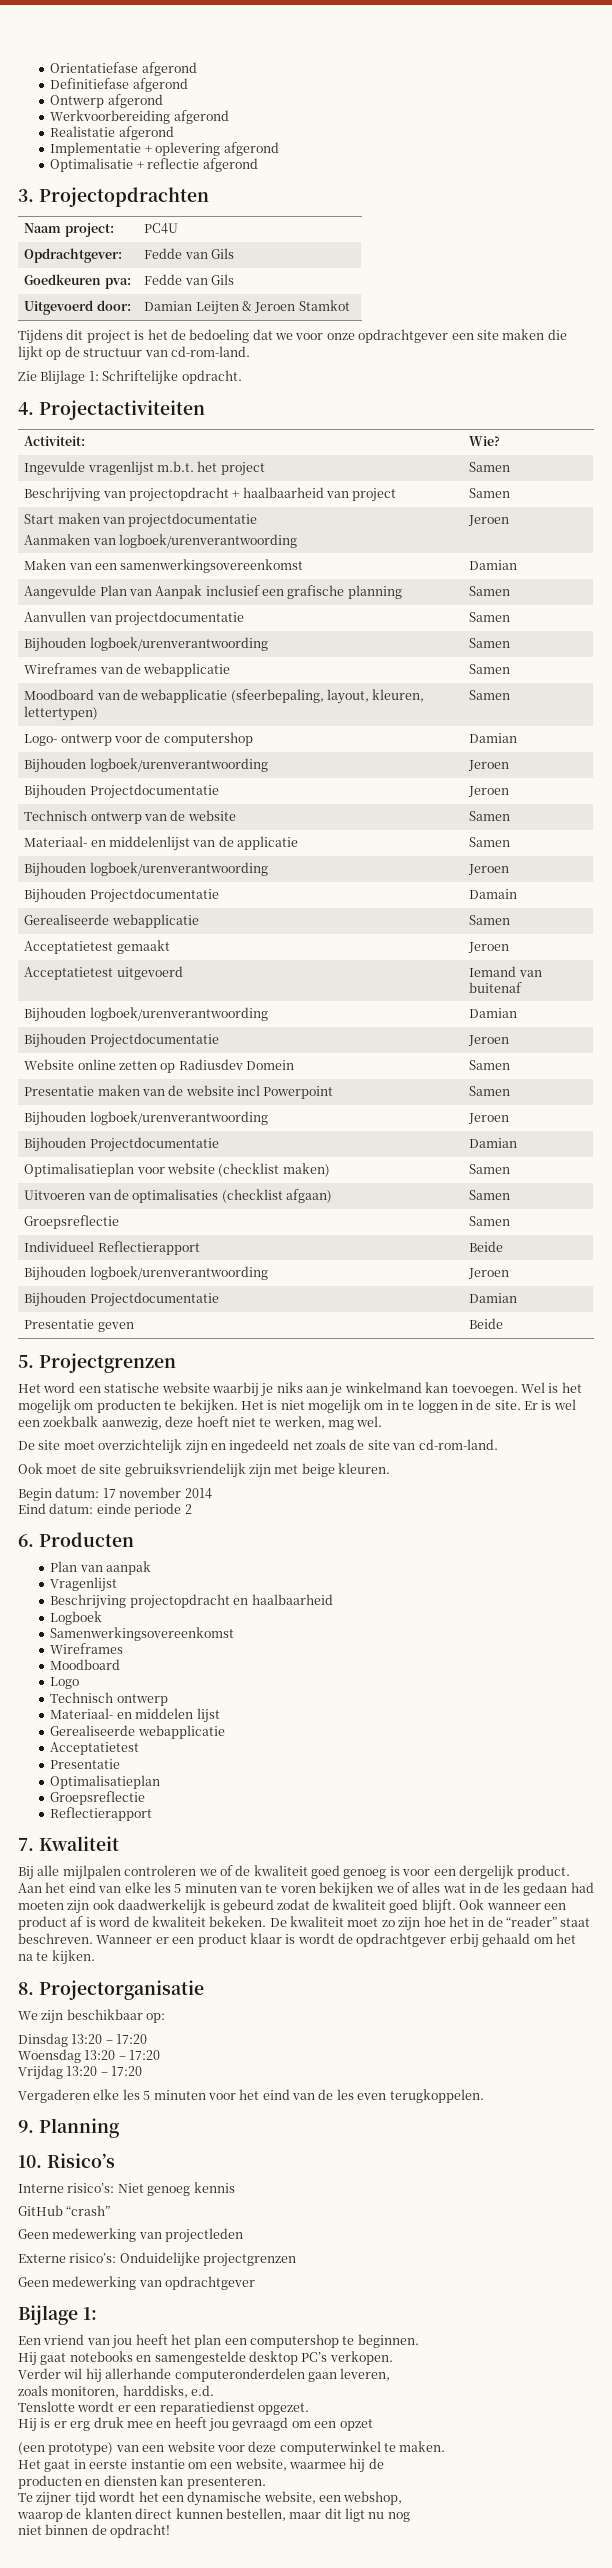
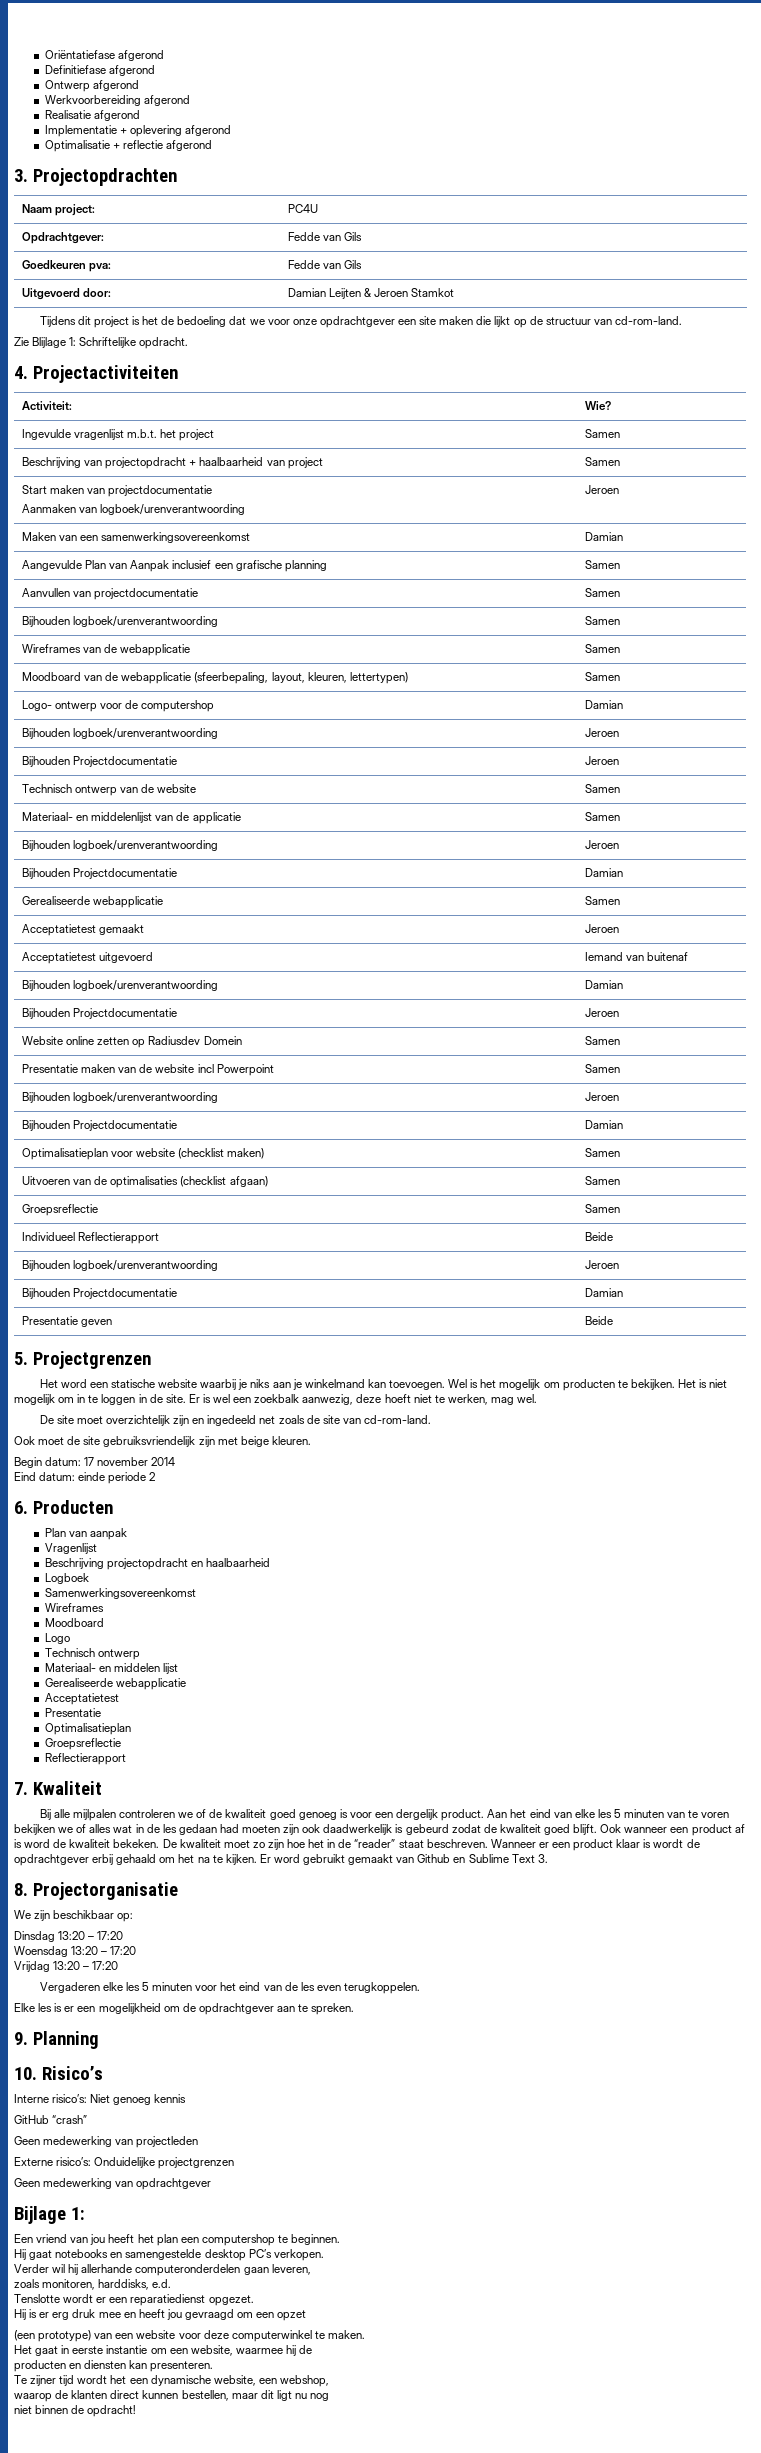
[50,62,139,73] Orientatiefase -> [44,50,115,59] Oriëntatiefase
[50,126,116,137] Realistatie -> [44,110,91,119] Realisatie
[469,889,518,899] Damain -> [584,868,623,877] Damian
(95, 1957) none -> [259,1854,548,1865] Er word gebruikt gemaakt van Github en Sublime Text 3.
(484, 2096) none -> [14,2003,355,2015] // Elke les is er een mogelijkheid om de opdrachtgever aan te spreken.

